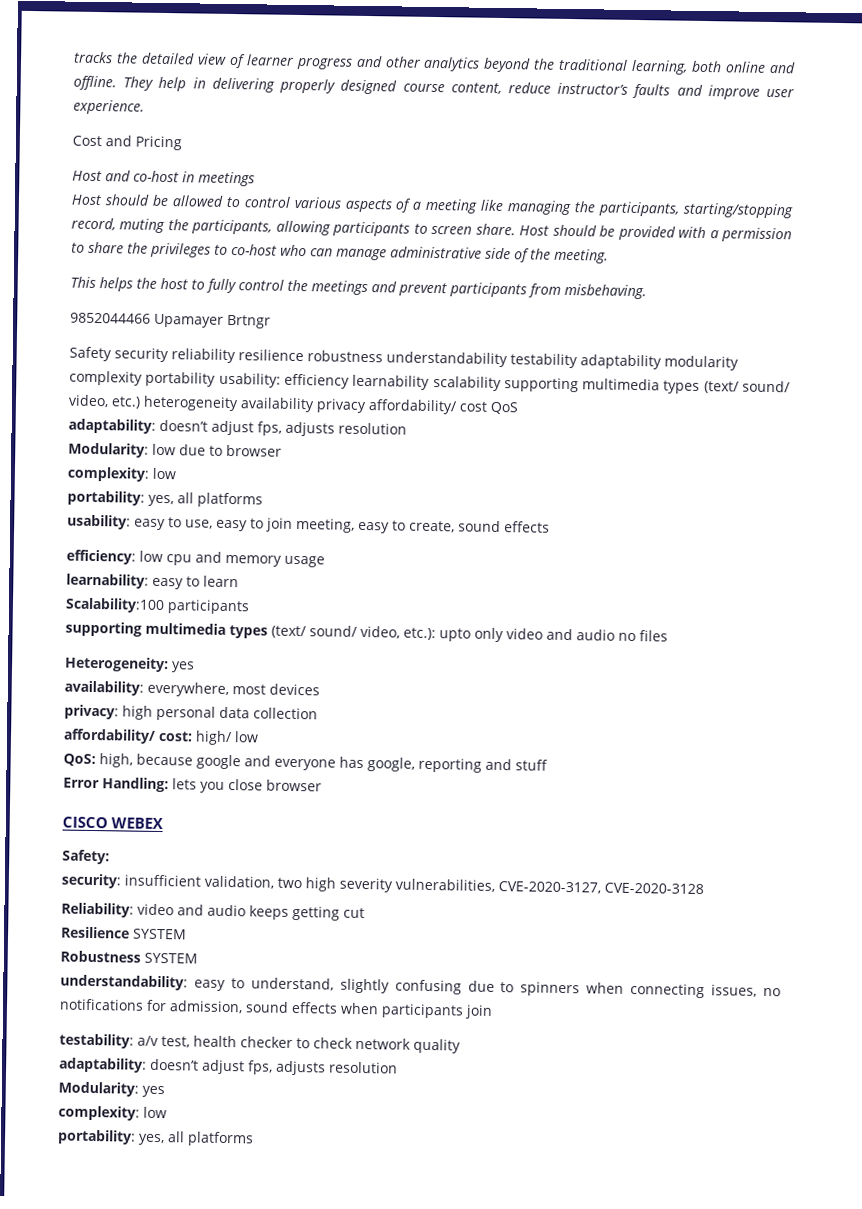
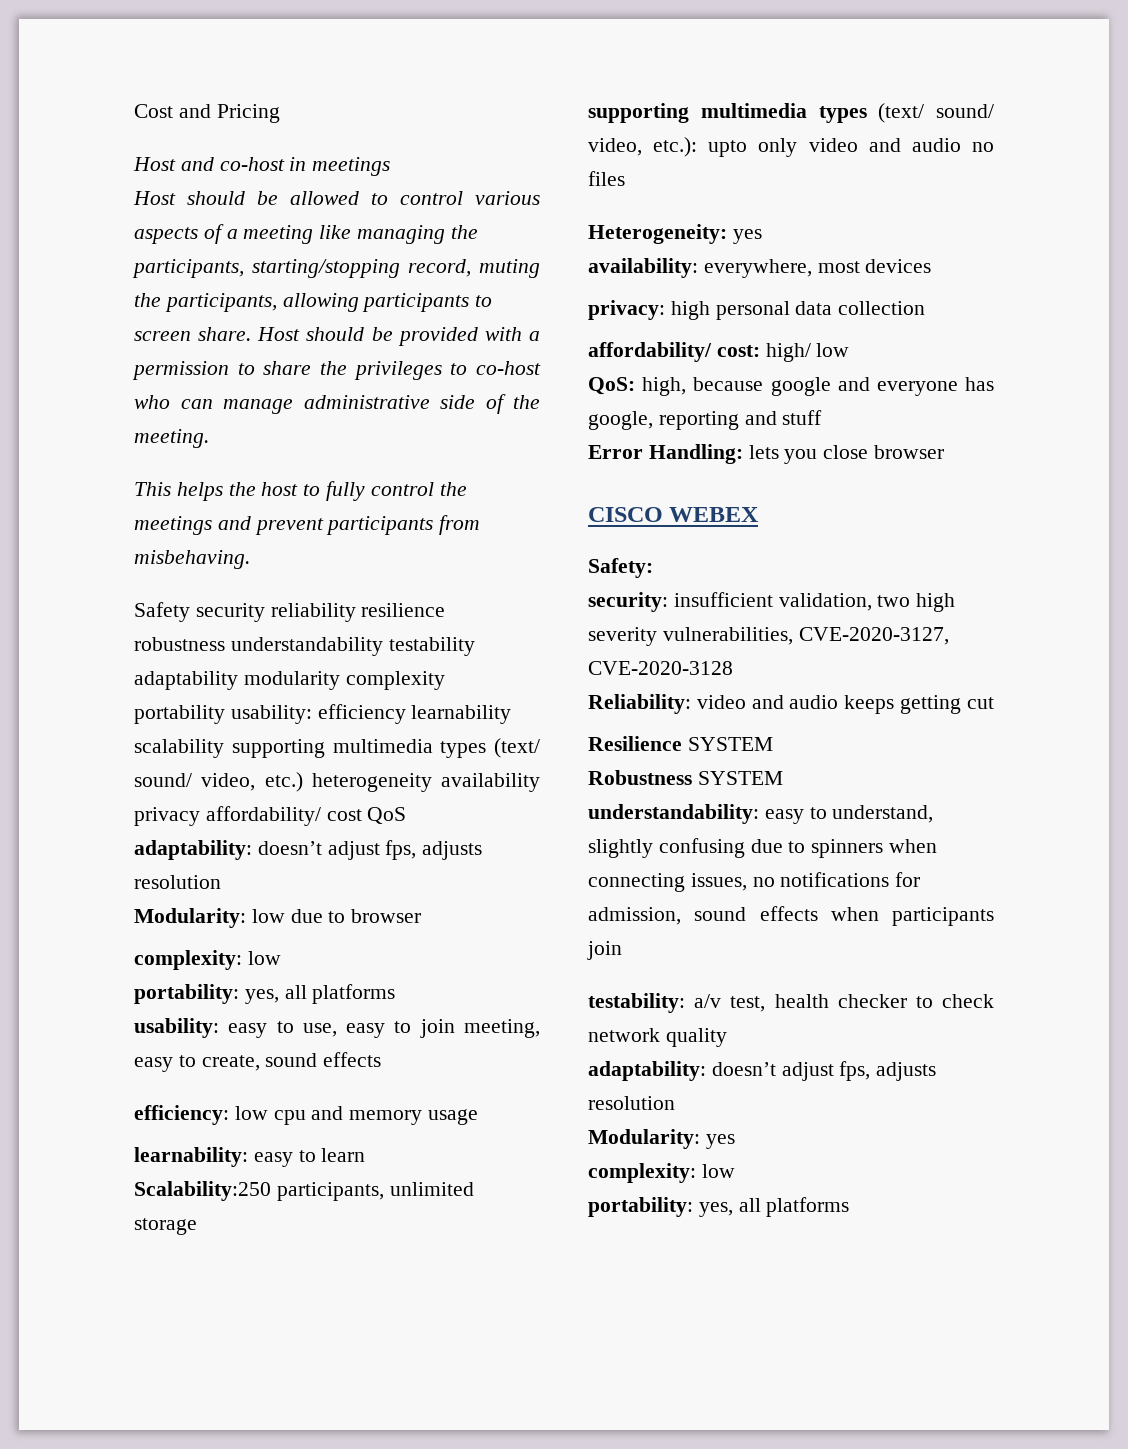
[73,51,796,75] [73,75,794,100] [73,99,145,115] tracks the detailed view of learner progress and other analytics beyond the traditional learning, both online and offline. They help in delivering properly designed course content, reduce instructor’s faults and improve user experience. // -> (134, 111) none
[70,312,271,329] // 9852044466 Upamayer Brtngr -> (250, 559) none
[65,597,250,615] Scalability:100 participants -> [134,1181,474,1201] [134,1218,197,1235] Scalability:250 participants, unlimited storage

